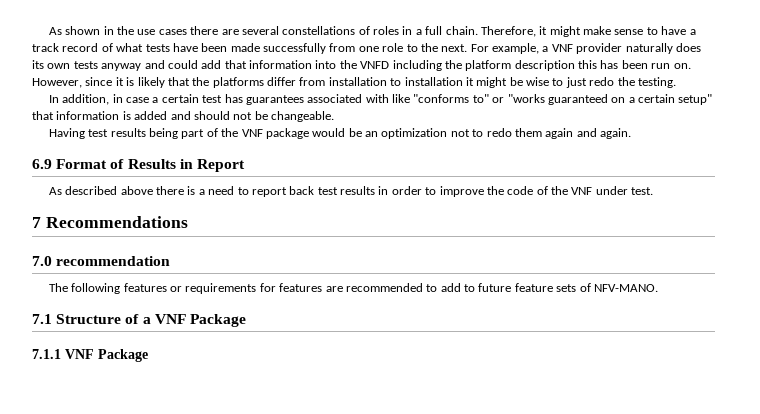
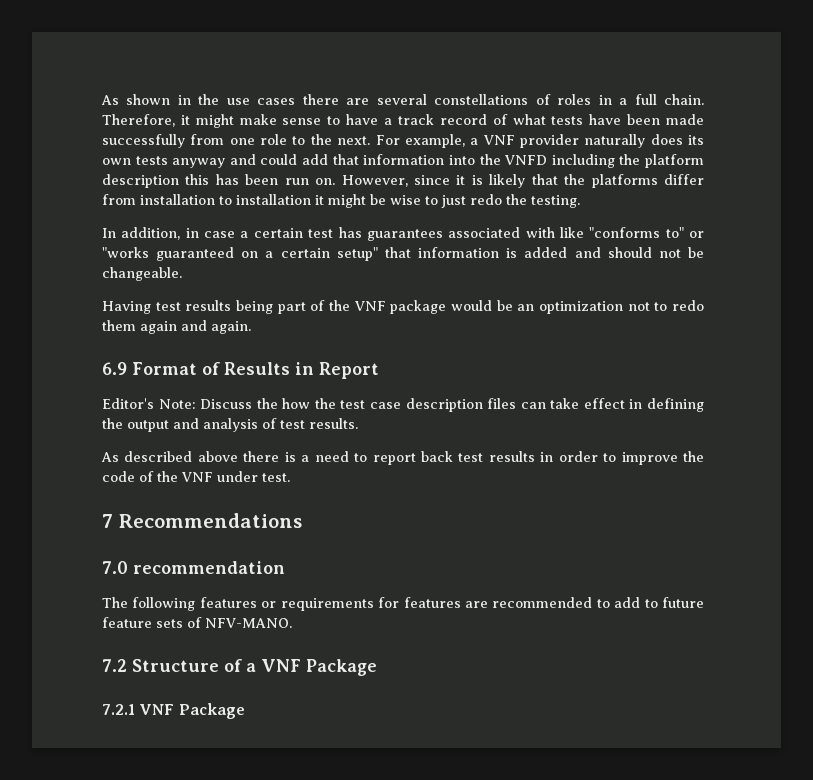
(245, 165) none -> [102,398,704,412] [102,418,358,432] // Editor's Note: Discuss the how the test case description files can take effect in defining the output and analysis of test results.
[32,314,52,324] 7.1 -> [102,659,127,672] 7.2
[32,349,61,359] 7.1.1 -> [102,704,135,715] 7.2.1

